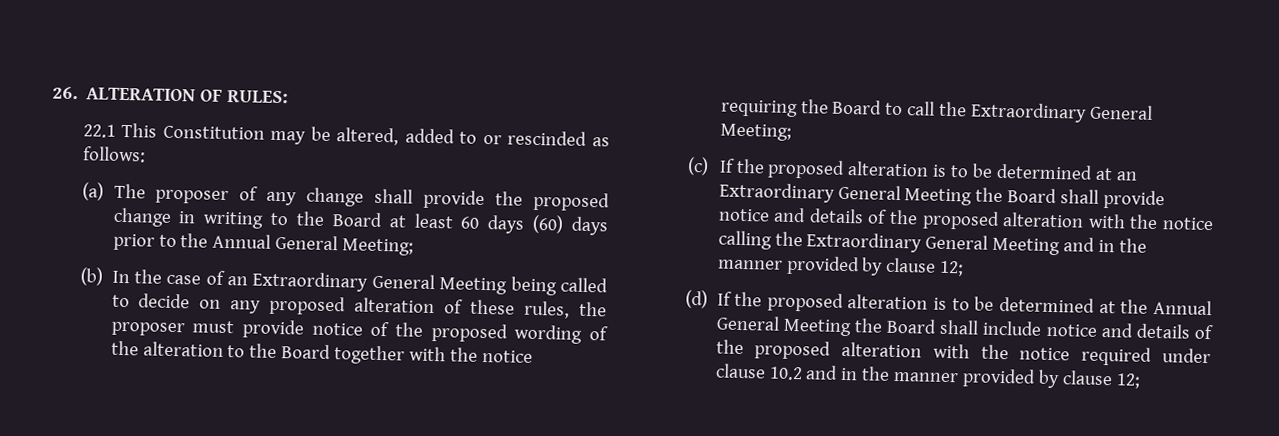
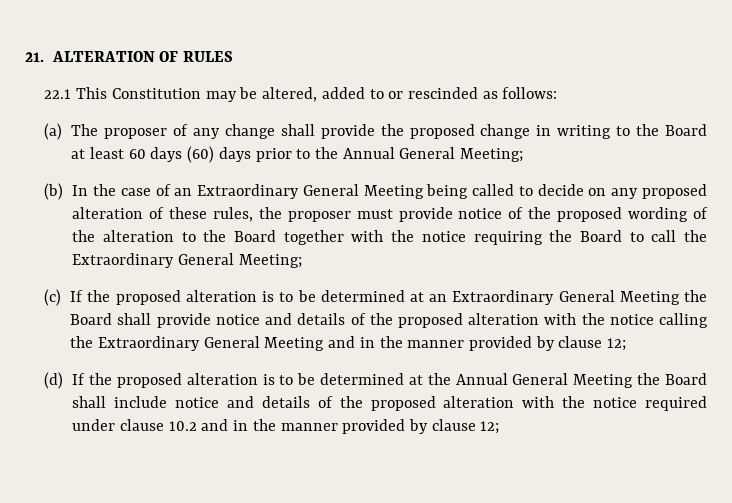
[52,86,78,100] 26. -> [25,52,44,62] 21.
[227,89,289,104] RULES: -> [183,51,234,62] RULES

